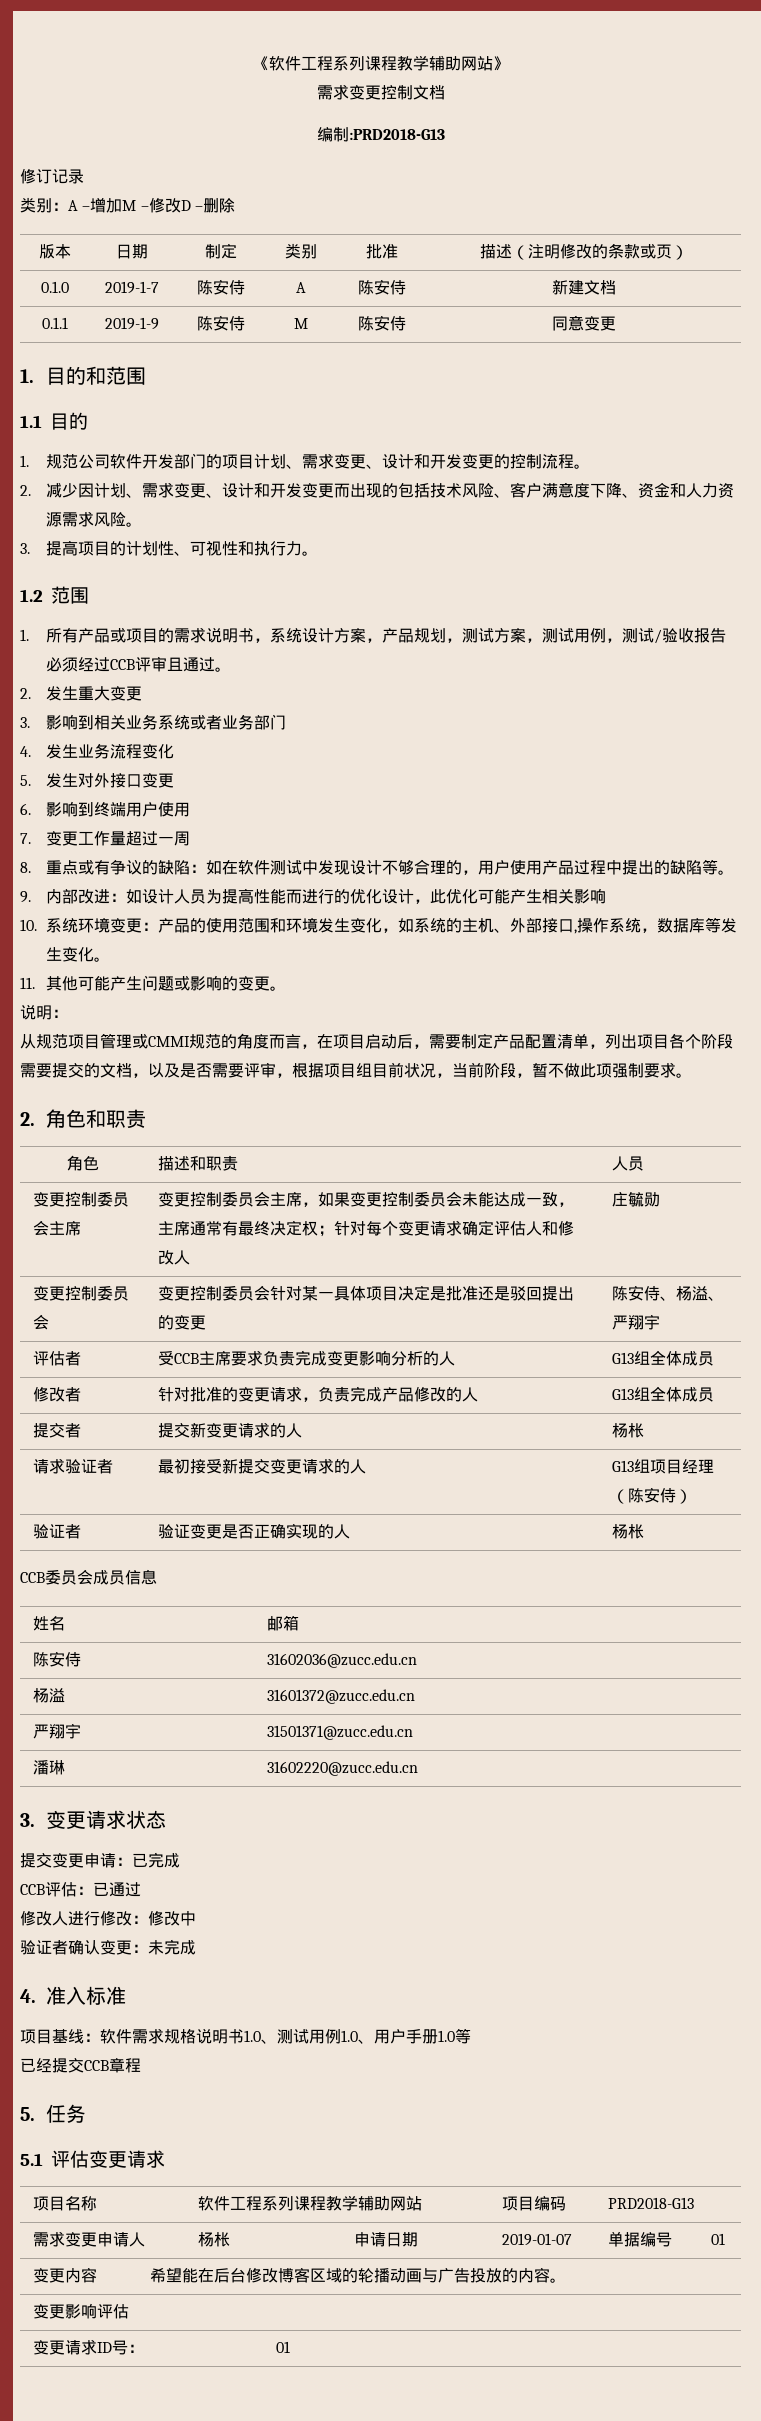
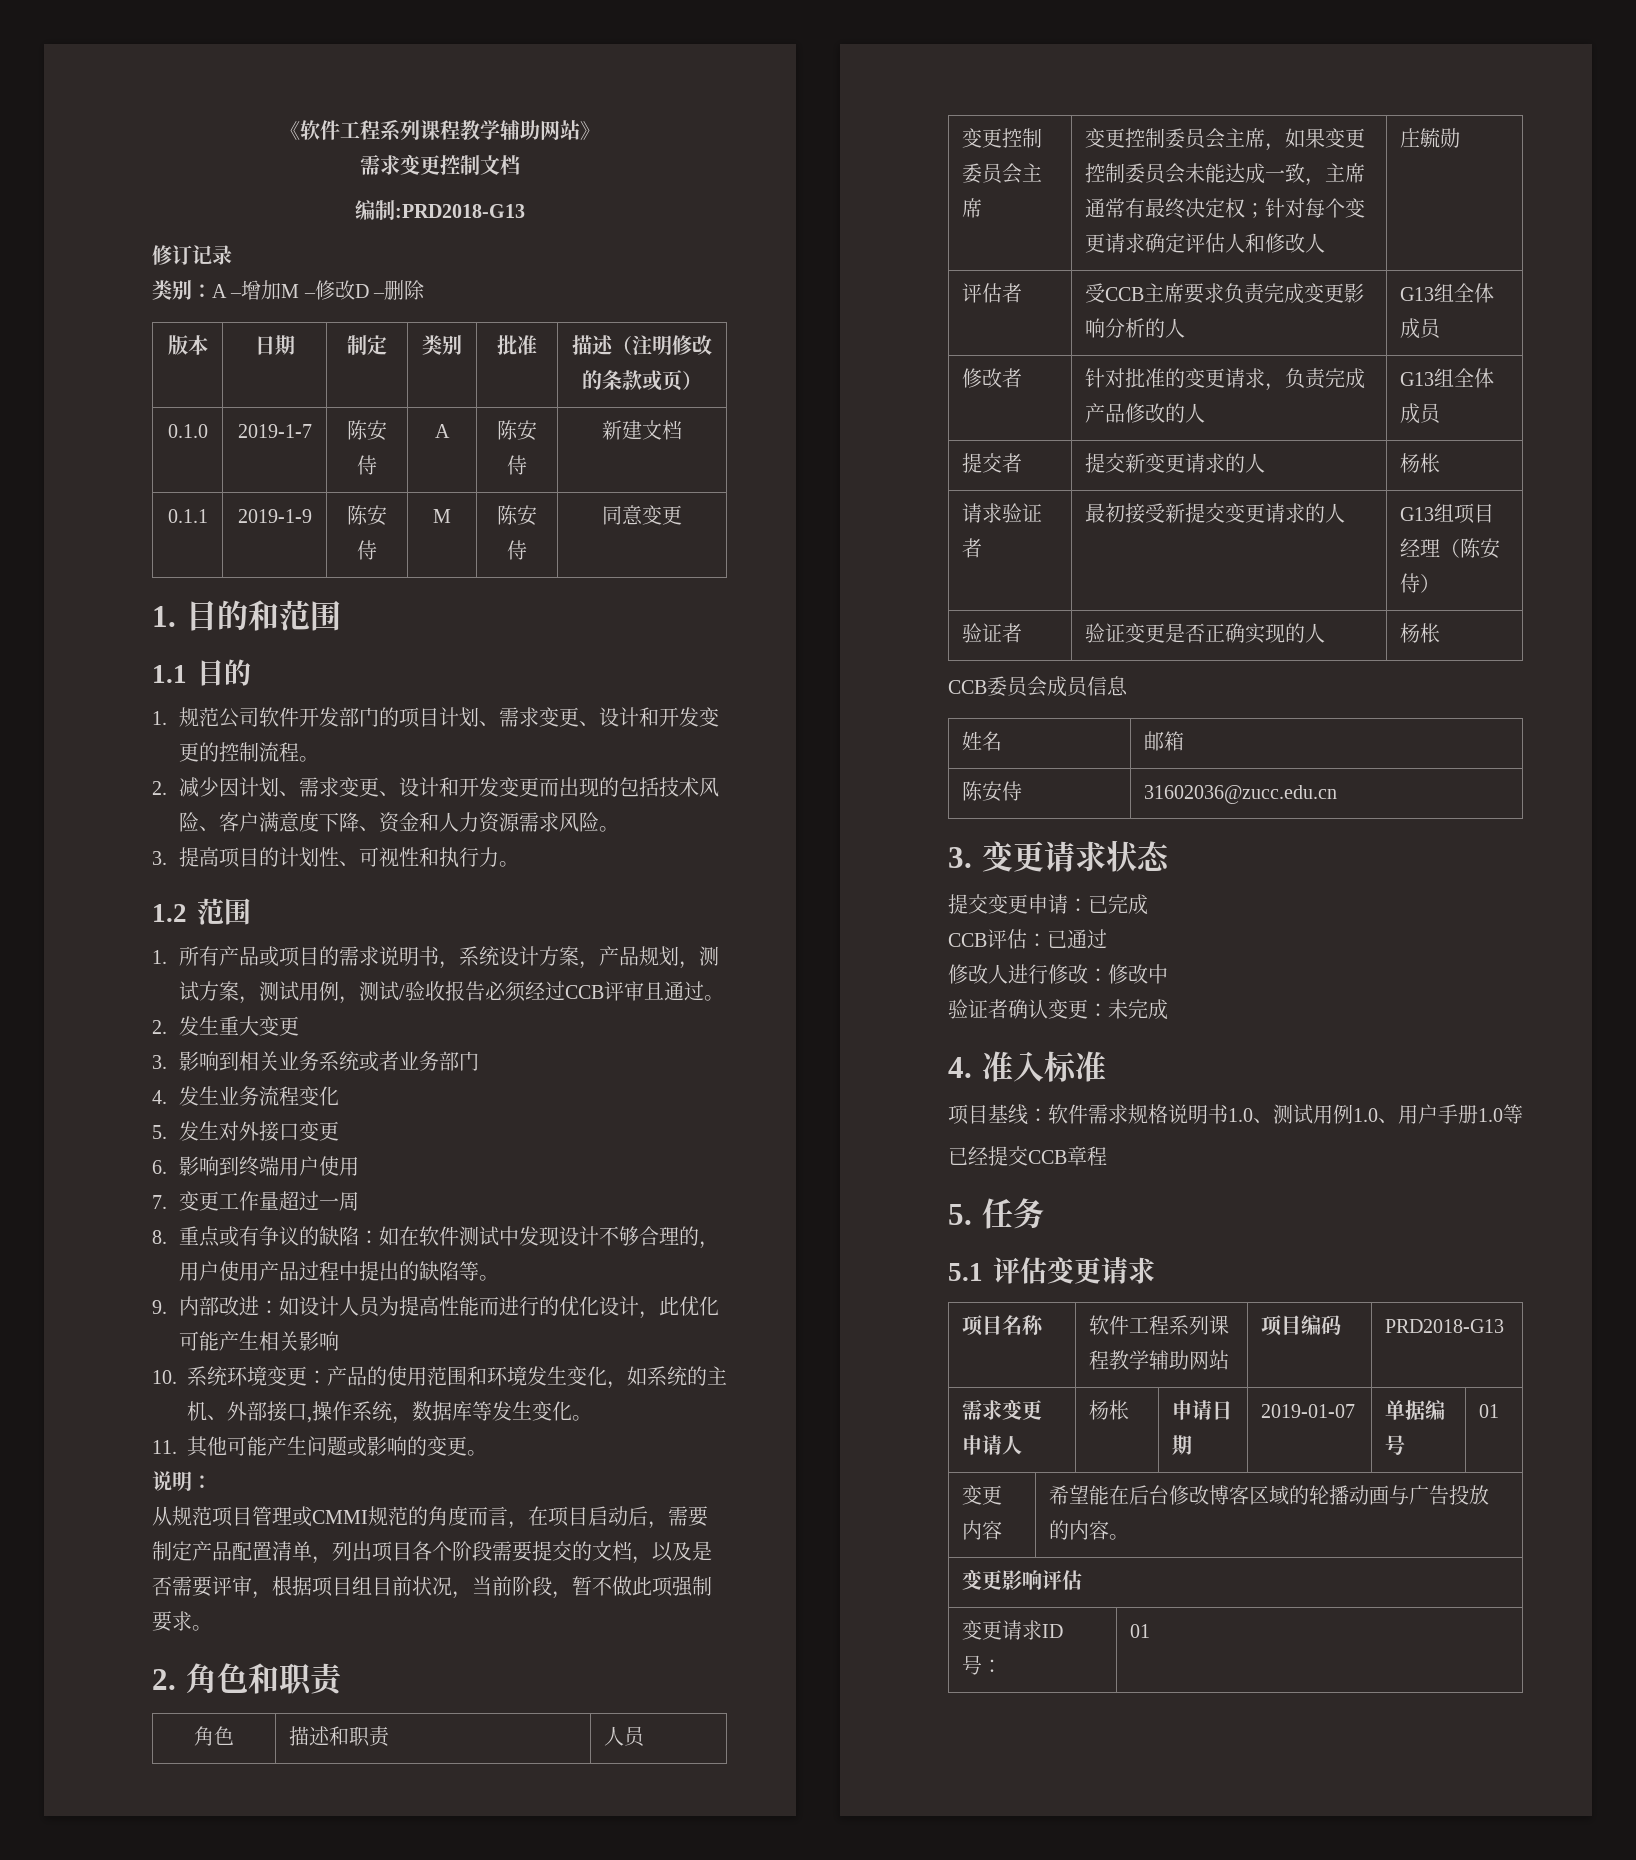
[32,1286,129,1301] [32,1314,49,1330] [157,1285,574,1301] [157,1315,206,1330] [611,1285,724,1301] [611,1314,660,1330] // 变更控制委员会 | 变更控制委员会针对某一具体项目决定是批准还是驳回提出的变更 | 陈安侍、杨溢、严翔宇 -> (1461, 138) none
[32,1688,65,1703] [266,1689,415,1704] [32,1723,81,1739] [266,1725,413,1740] [32,1760,65,1775] [266,1761,418,1776] // 杨溢 | 31601372@zucc.edu.cn // 严翔宇 | 31501371@zucc.edu.cn // 潘琳 | 31602220@zucc.edu.cn -> (1338, 794) none

